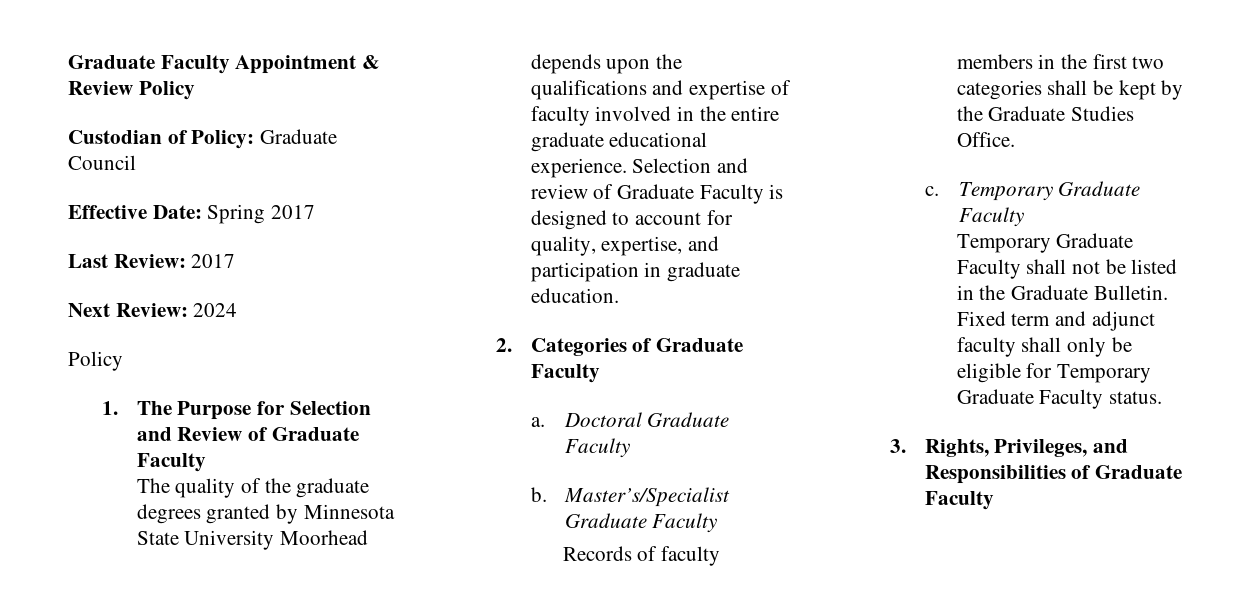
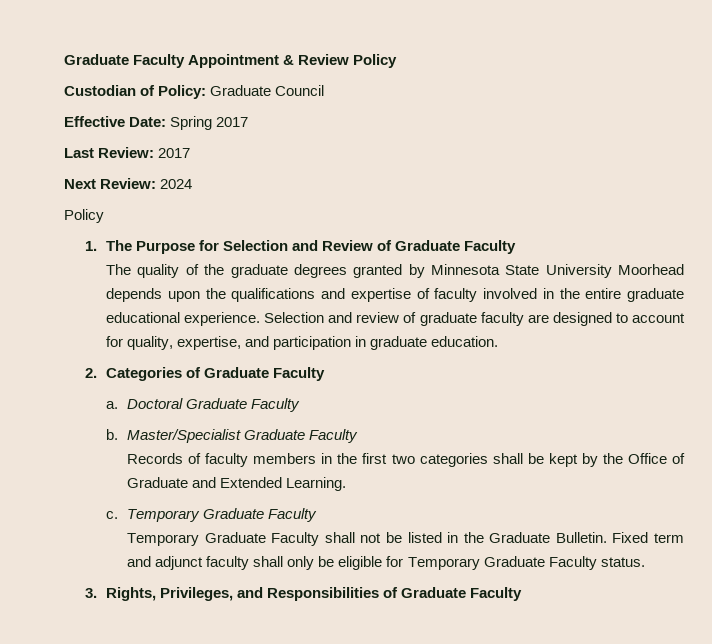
[616,184,784,204] Graduate Faculty is -> [419,312,549,326] graduate faculty are
[563,487,730,507] Master’s/Specialist -> [127,429,242,443] Master/Specialist
[988,106,1134,121] [956,132,1015,147] Graduate Studies Office. -> [627,453,685,464] [127,477,347,491] Office of Graduate and Extended Learning.

